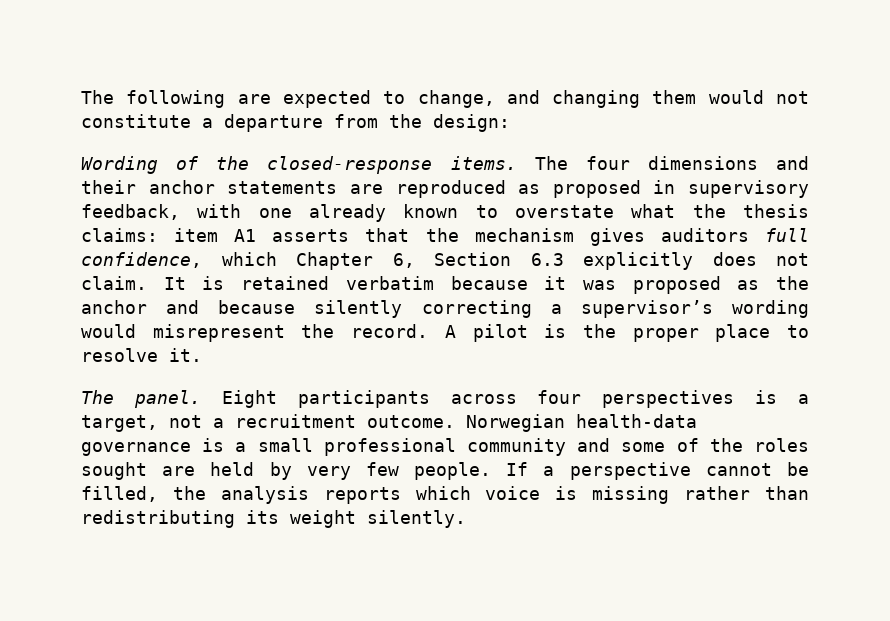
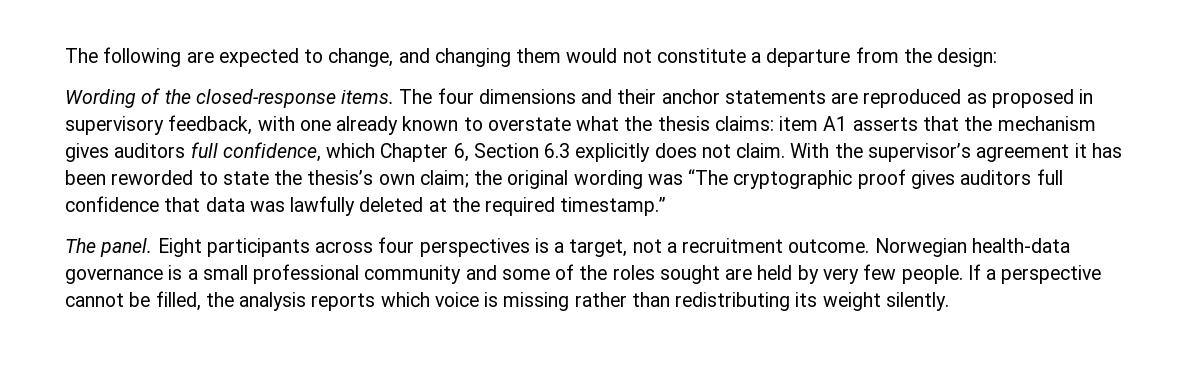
[163,276,810,294] [81,300,809,318] [81,324,809,342] [81,348,202,362] It is retained verbatim because it was proposed as the anchor and because silently correcting a supervisor’s wording would misrepresent the record. A pilot is the proper place to resolve it. -> [790,143,1122,162] [65,169,1063,189] [65,196,667,216] With the supervisor’s agreement it has been reworded to state the thesis’s own claim; the original wording was “The cryptographic proof gives auditors full confidence that data was lawfully deleted at the required timestamp.”

